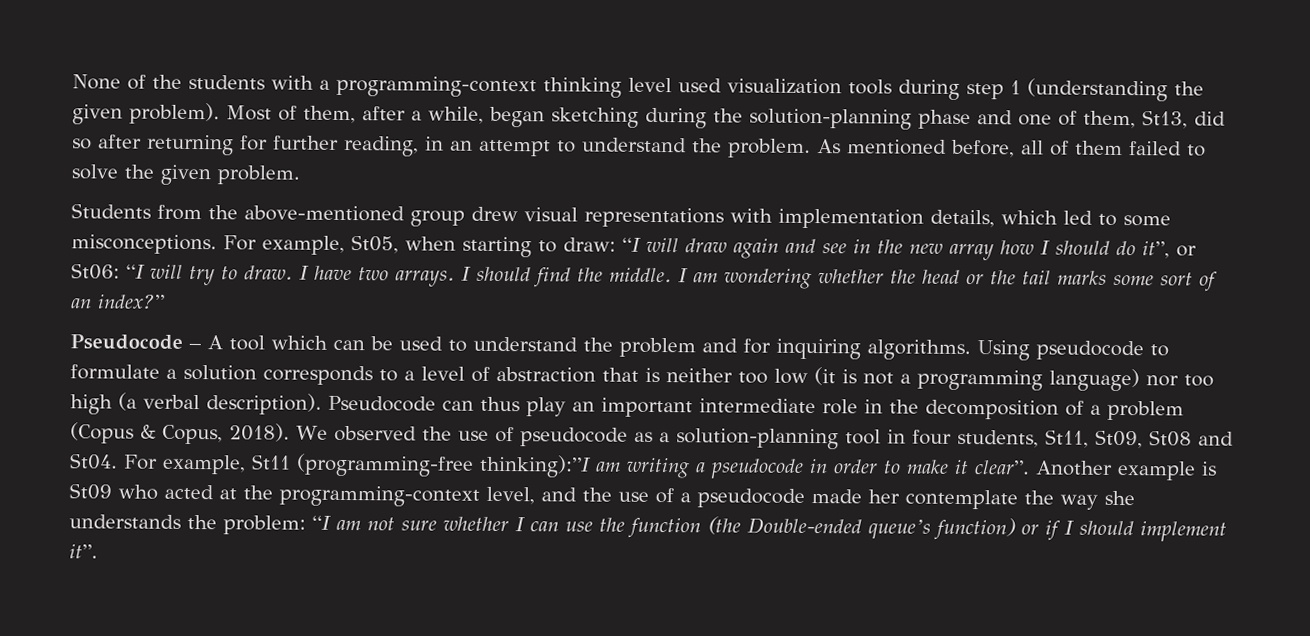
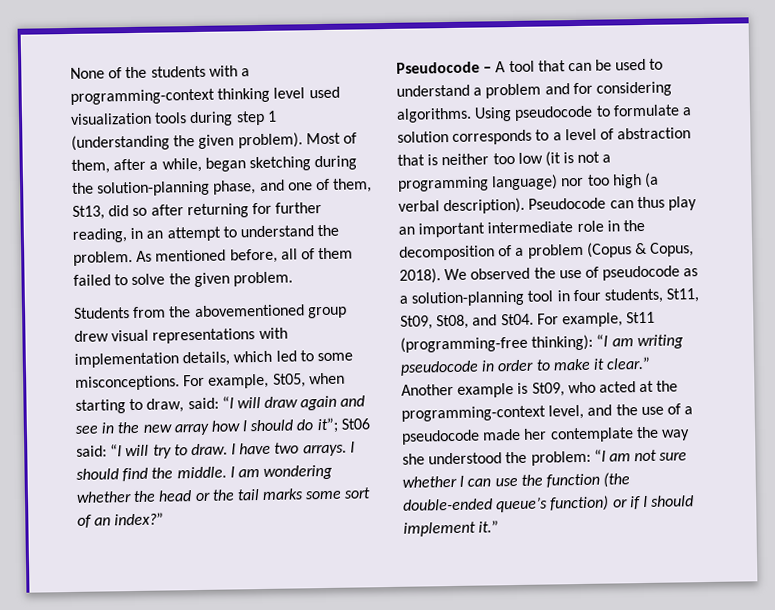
[918,109,971,130] phase -> [213,180,257,195] phase,
[244,205,405,222] above-mentioned -> [193,304,305,318] abovementioned
[563,237,616,252] draw: -> [146,397,219,413] draw, said:
[1142,241,1197,259] [71,263,120,280] it”, or St06: -> [316,417,370,434] [76,445,107,457] it”; St06 said:
[271,335,328,350] which -> [537,60,566,72] that
[583,337,613,352] the -> [473,87,483,96] a
[776,338,861,360] inquiring -> [595,81,672,97] considering
[1148,430,1192,447] St08 -> [436,314,470,330] St08,
[479,454,592,478] thinking):”I -> [531,334,609,351] thinking): “I
[696,462,706,473] a -> (684, 342) none
[974,460,1030,475] clear”. -> [606,356,652,370] clear.”
[69,483,112,500] St09 -> [531,382,565,397] St09,
[69,514,181,529] understands -> [428,452,503,465] understood
[747,517,862,535] Double-ended -> [403,498,493,511] double-ended
[69,544,98,559] it”. -> [478,520,500,533] it.”

